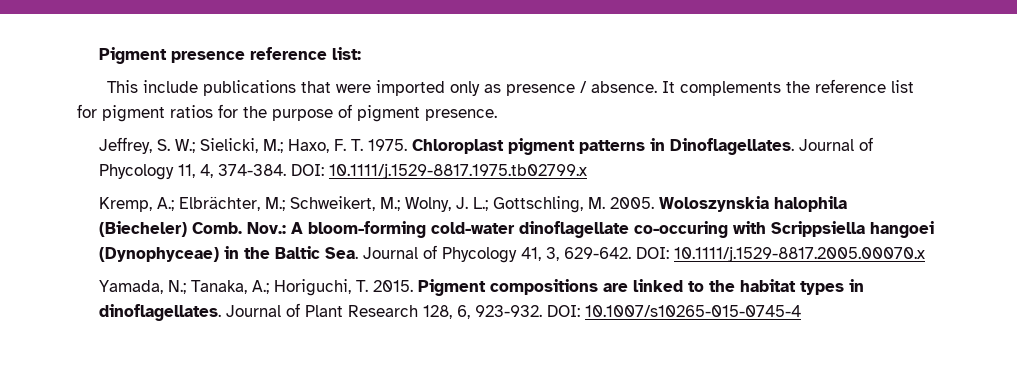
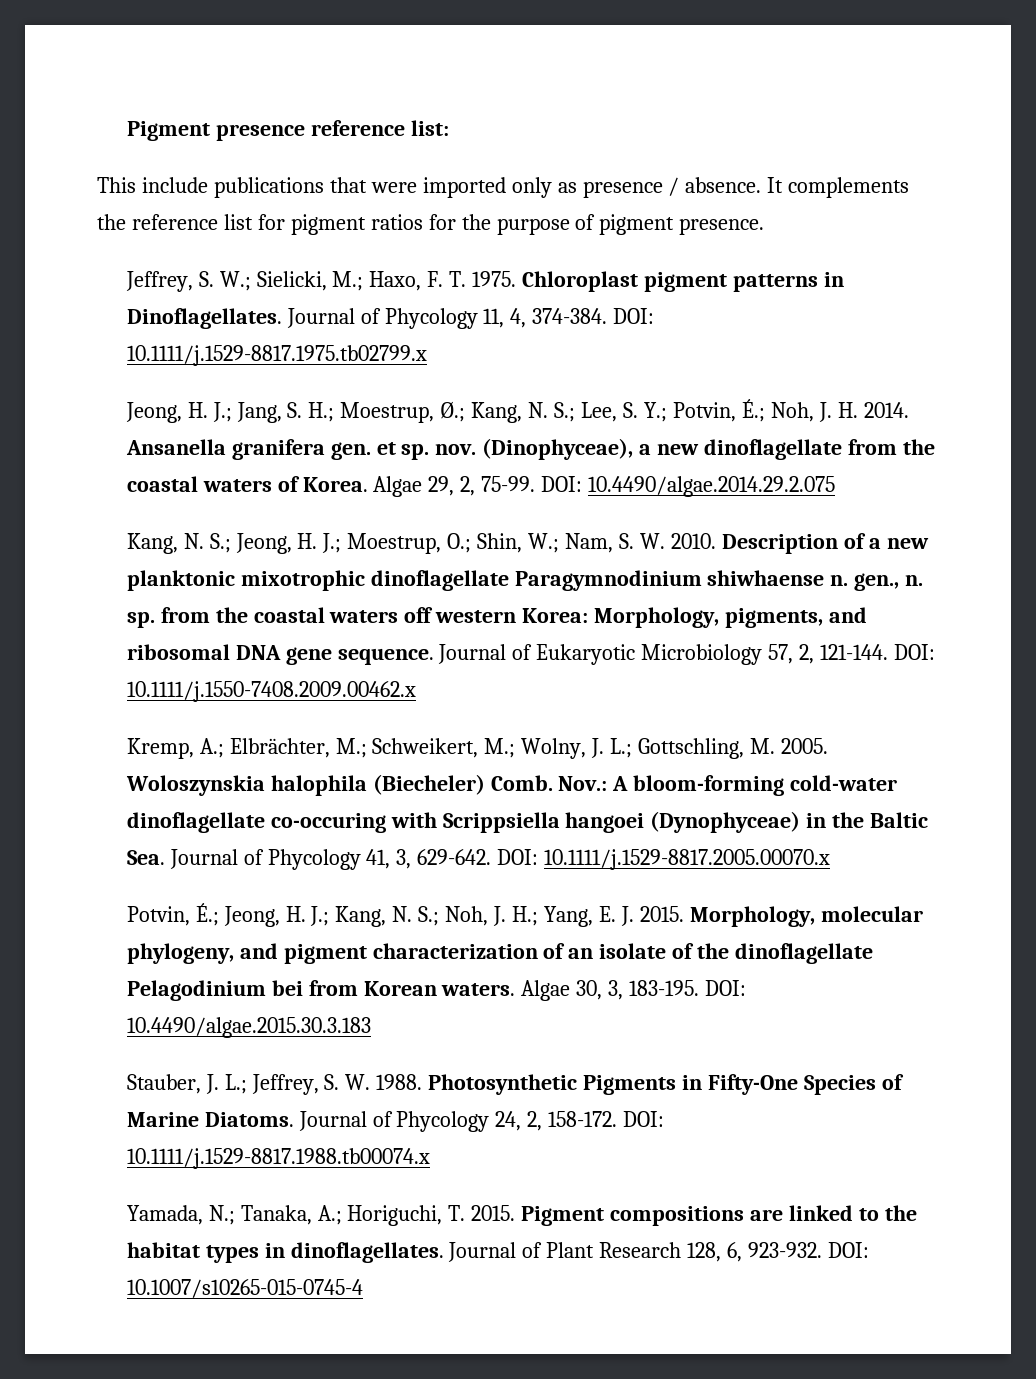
(588, 171) none -> [125,399,909,423] [125,438,936,460] [126,476,836,497] [126,533,929,554] [126,570,924,591] [126,607,868,628] [126,644,936,665] [126,681,416,702] // Jeong, H. J.; Jang, S. H.; Moestrup, Ø.; Kang, N. S.; Lee, S. Y.; Potvin, É.; Noh, J. H. 2014. Ansanella granifera gen. et sp. nov. (Dinophyceae), a new dinoflagellate from the coastal waters of Korea. Algae 29, 2, 75-99. DOI: 10.4490/algae.2014.29.2.075 // Kang, N. S.; Jeong, H. J.; Moestrup, O.; Shin, W.; Nam, S. W. 2010. Description of a new planktonic mixotrophic dinoflagellate Paragymnodinium shiwhaense n. gen., n. sp. from the coastal waters off western Korea: Morphology, pigments, and ribosomal DNA gene sequence. Journal of Eukaryotic Microbiology 57, 2, 121-144. DOI: 10.1111/j.1550-7408.2009.00462.x
(926, 254) none -> [126,903,923,927] [126,943,874,964] [126,980,747,1001] [126,1017,371,1038] [126,1074,904,1095] [126,1111,665,1132] [126,1148,430,1169] // Potvin, É.; Jeong, H. J.; Kang, N. S.; Noh, J. H.; Yang, E. J. 2015. Morphology, molecular phylogeny, and pigment characterization of an isolate of the dinoflagellate Pelagodinium bei from Korean waters. Algae 30, 3, 183-195. DOI: 10.4490/algae.2015.30.3.183 // Stauber, J. L.; Jeffrey, S. W. 1988. Photosynthetic Pigments in Fifty-One Species of Marine Diatoms. Journal of Phycology 24, 2, 158-172. DOI: 10.1111/j.1529-8817.1988.tb00074.x

